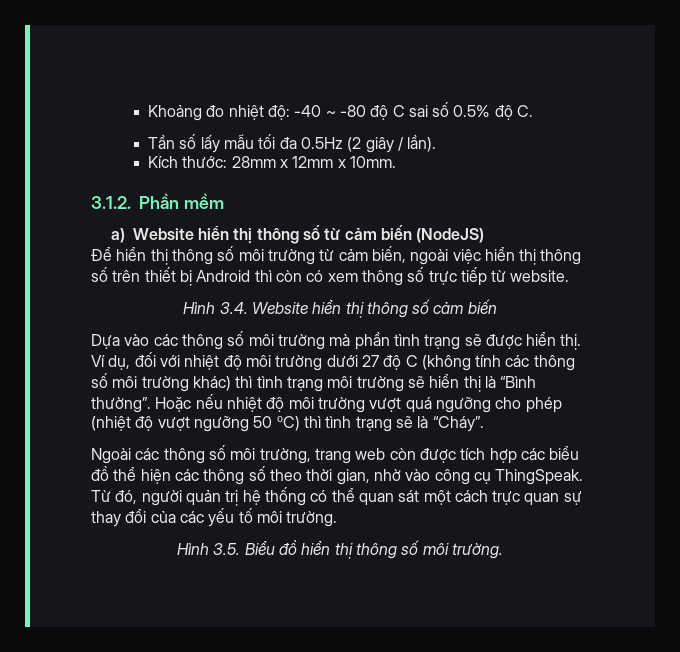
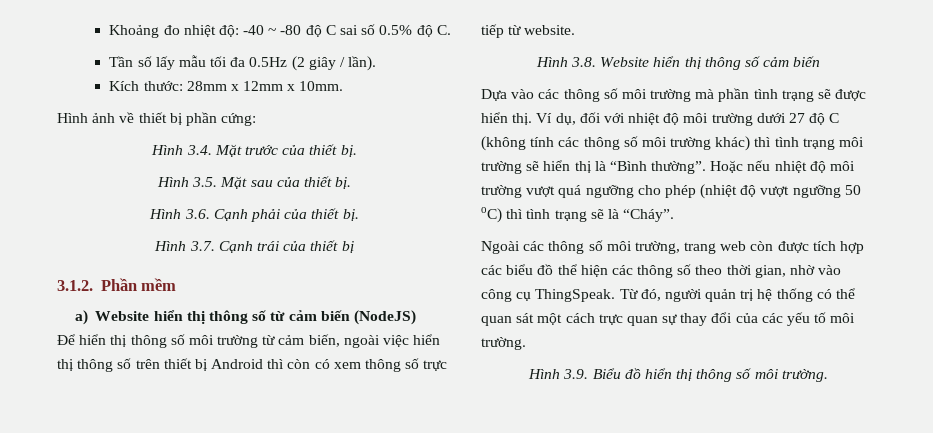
(396, 162) none -> [57,112,257,126] [151,144,357,157] [156,176,352,189] [149,208,359,222] [154,240,354,253] // Hình ảnh về thiết bị phần cứng: // Hình 3.4. Mặt trước của thiết bị. // Hình 3.5. Mặt sau của thiết bị. // Hình 3.6. Cạnh phải của thiết bị. // Hình 3.7. Cạnh trái của thiết bị
[219,302,248,314] 3.4. -> [570,57,596,67] 3.8.
[213,543,241,555] 3.5. -> [563,369,589,379] 3.9.

